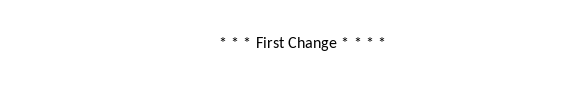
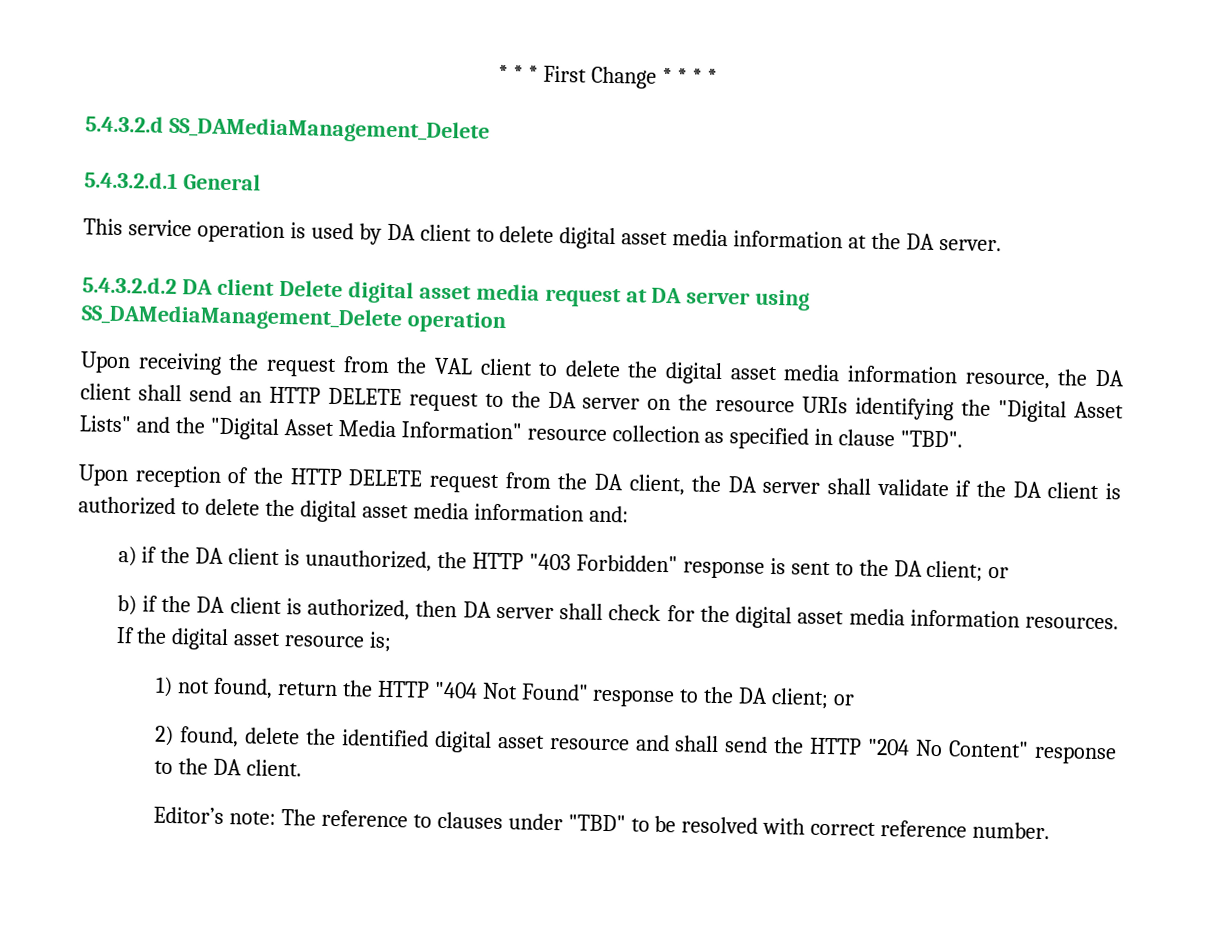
(387, 42) none -> [85,115,490,144] [84,171,261,191] [83,218,1002,252] [82,276,811,311] [81,304,506,334] [80,351,1125,390] [80,383,1125,423] [79,415,964,450] [78,464,1121,500] [78,496,629,523] [117,545,1010,582] [116,594,1119,630] [115,626,393,653] [154,676,856,710] [153,725,1118,765] [153,758,302,777] [152,806,1051,840] // 5.4.3.2.d SS_DAMediaManagement_Delete // 5.4.3.2.d.1 General // This service operation is used by DA client to delete digital asset media information at the DA server. // 5.4.3.2.d.2 DA client Delete digital asset media request at DA server using SS_DAMediaManagement_Delete operation // Upon receiving the request from the VAL client to delete the digital asset media information resource, the DA client shall send an HTTP DELETE request to the DA server on the resource URIs identifying the "Digital Asset Lists" and the "Digital Asset Media Information" resource collection as specified in clause "TBD". // Upon reception of the HTTP DELETE request from the DA client, the DA server shall validate if the DA client is authorized to delete the digital asset media information and: // a) if the DA client is unauthorized, the HTTP "403 Forbidden" response is sent to the DA client; or // b) if the DA client is authorized, then DA server shall check for the digital asset media information resources. If the digital asset resource is; // 1) not found, return the HTTP "404 Not Found" response to the DA client; or // 2) found, delete the identified digital asset resource and shall send the HTTP "204 No Content" response to the DA client. // Editor’s note: The reference to clauses under "TBD" to be resolved with correct reference number.

